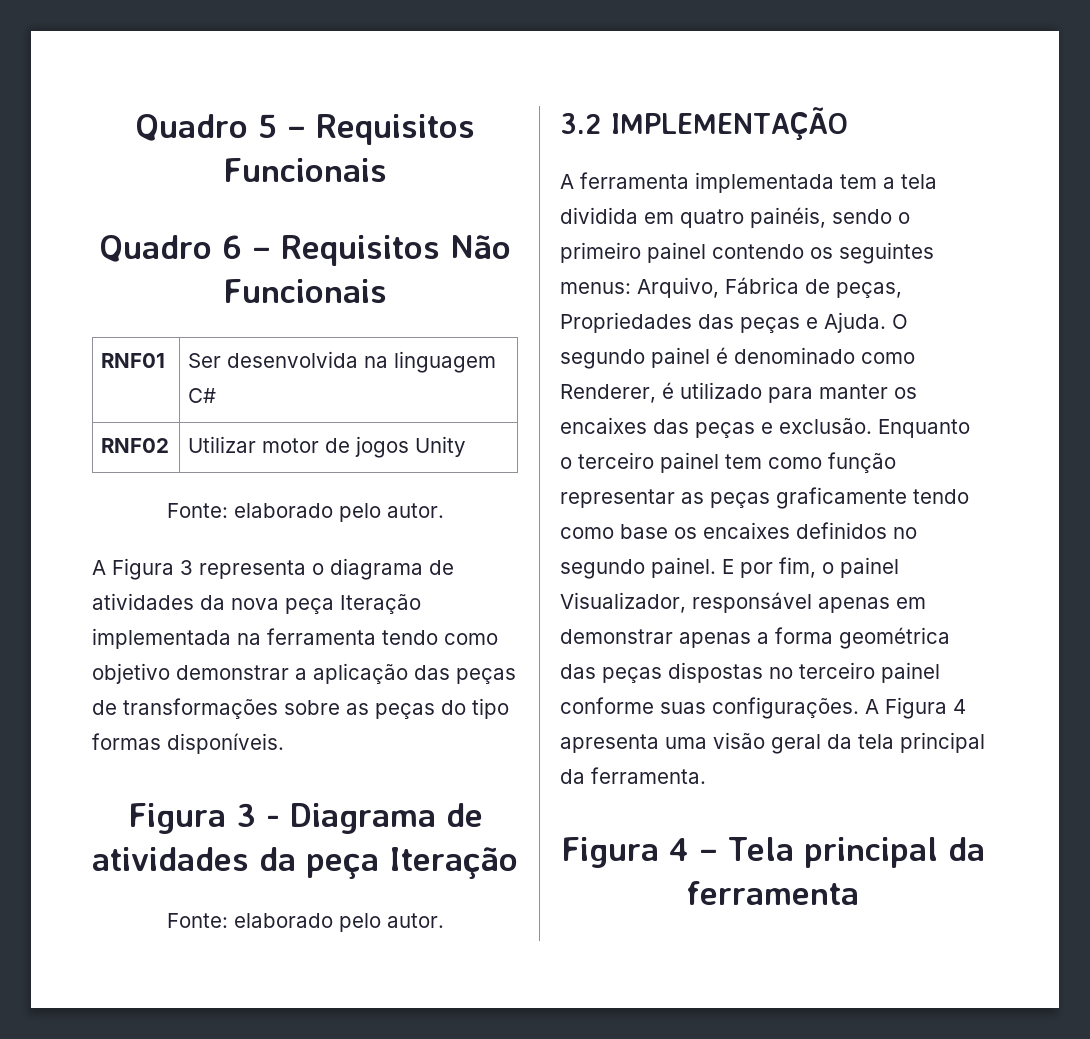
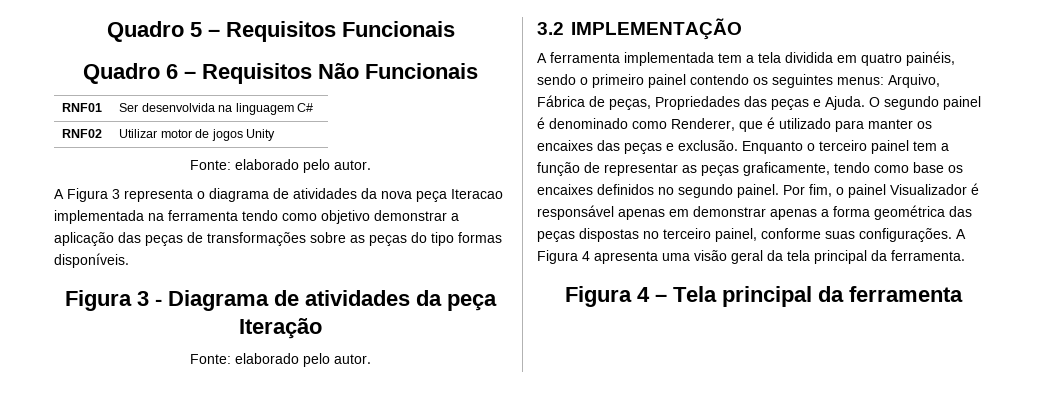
[340,594,421,614] Iteração -> [451,189,503,199] Iteracao
(656, 393) none -> [739,121,763,132] que
[768,452,896,473] como função -> [941,143,949,151] [537,162,600,176] a função de
[776,487,907,509] graficamente -> [743,162,830,176] graficamente,
[722,559,773,578] E por -> [783,185,805,195] Por
[560,592,686,613] Visualizador, -> [890,183,979,195] Visualizador é
[881,662,940,683] painel -> [715,228,757,242] painel,

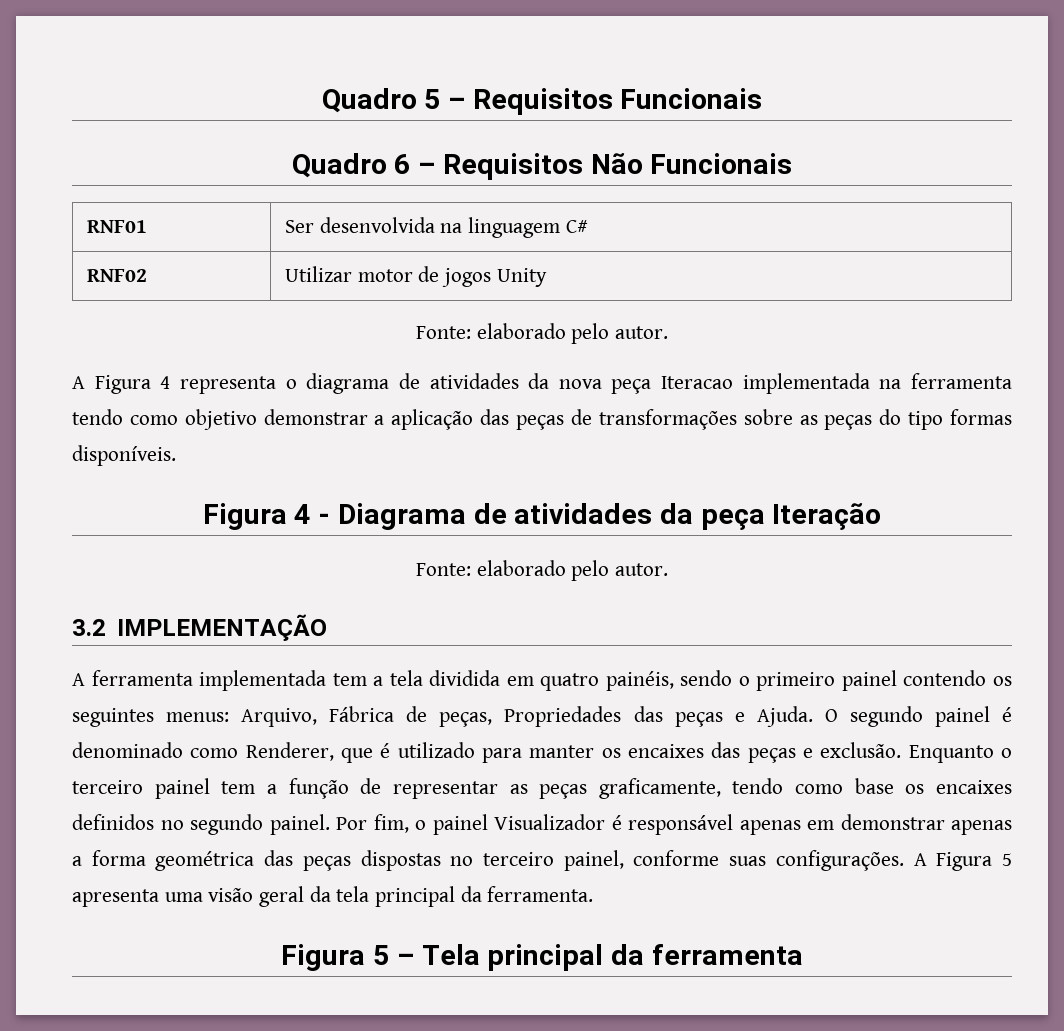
[112,189,120,199] 3 -> [160,376,171,389] 4
[137,291,149,306] 3 -> [294,504,311,524] 4
[582,251,590,261] 4 -> [1001,853,1012,866] 5
[637,287,650,302] 4 -> [373,945,390,965] 5

